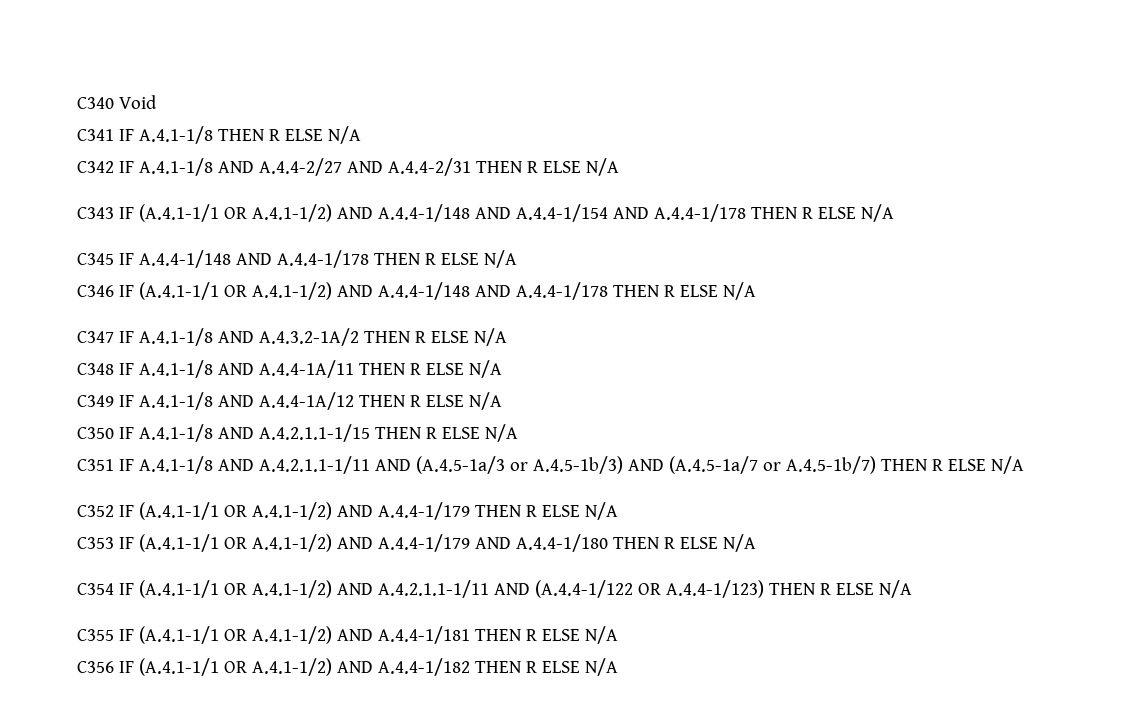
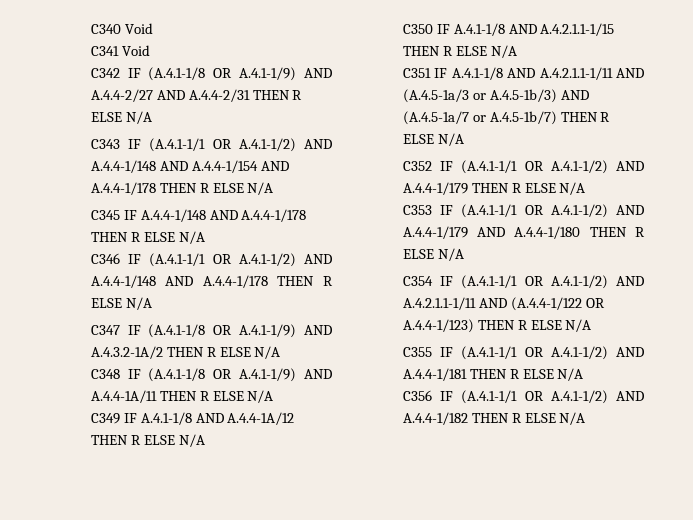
[119,126,362,144] IF A.4.1-1/8 THEN R ELSE N/A -> [121,45,150,56] Void
[139,158,214,176] A.4.1-1/8 -> [148,67,297,81] (A.4.1-1/8 OR A.4.1-1/9)
[139,328,214,346] A.4.1-1/8 -> [148,324,297,338] (A.4.1-1/8 OR A.4.1-1/9)
[139,360,214,378] A.4.1-1/8 -> [148,368,297,382] (A.4.1-1/8 OR A.4.1-1/9)

